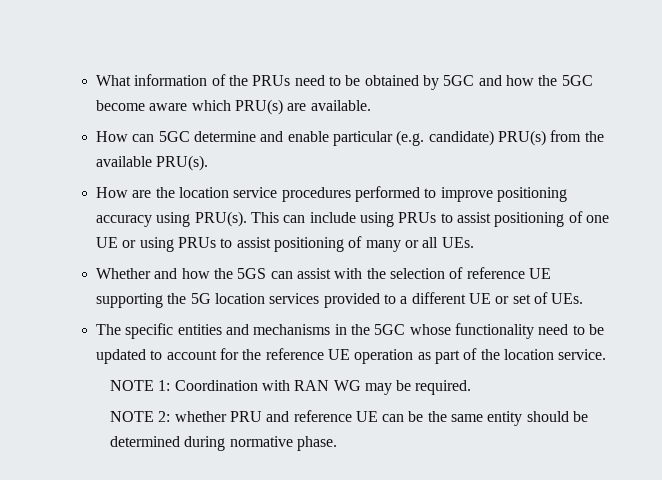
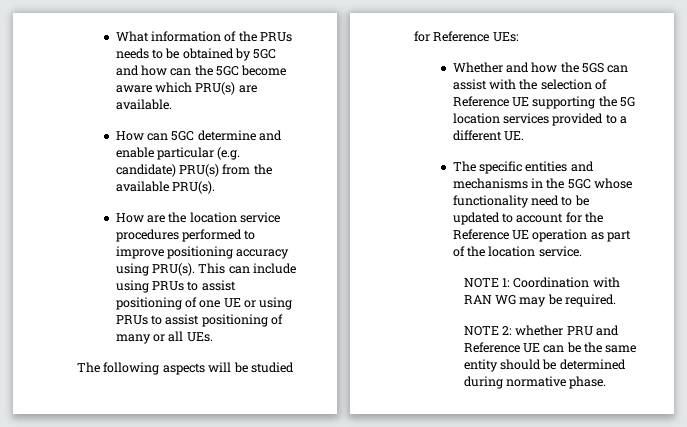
[294,75,325,86] need -> [115,48,149,59] needs
(534, 80) none -> [170,68,192,76] can
(474, 242) none -> [77,362,294,375] [414,31,519,42] // The following aspects will be studied for Reference UEs:
[466,267,525,279] reference -> [452,96,509,107] Reference
[468,292,584,304] UE or set of UEs. -> [503,131,524,141] UE.
[265,348,324,360] reference -> [452,229,509,240] Reference
[293,410,352,422] reference -> [463,342,520,353] Reference

